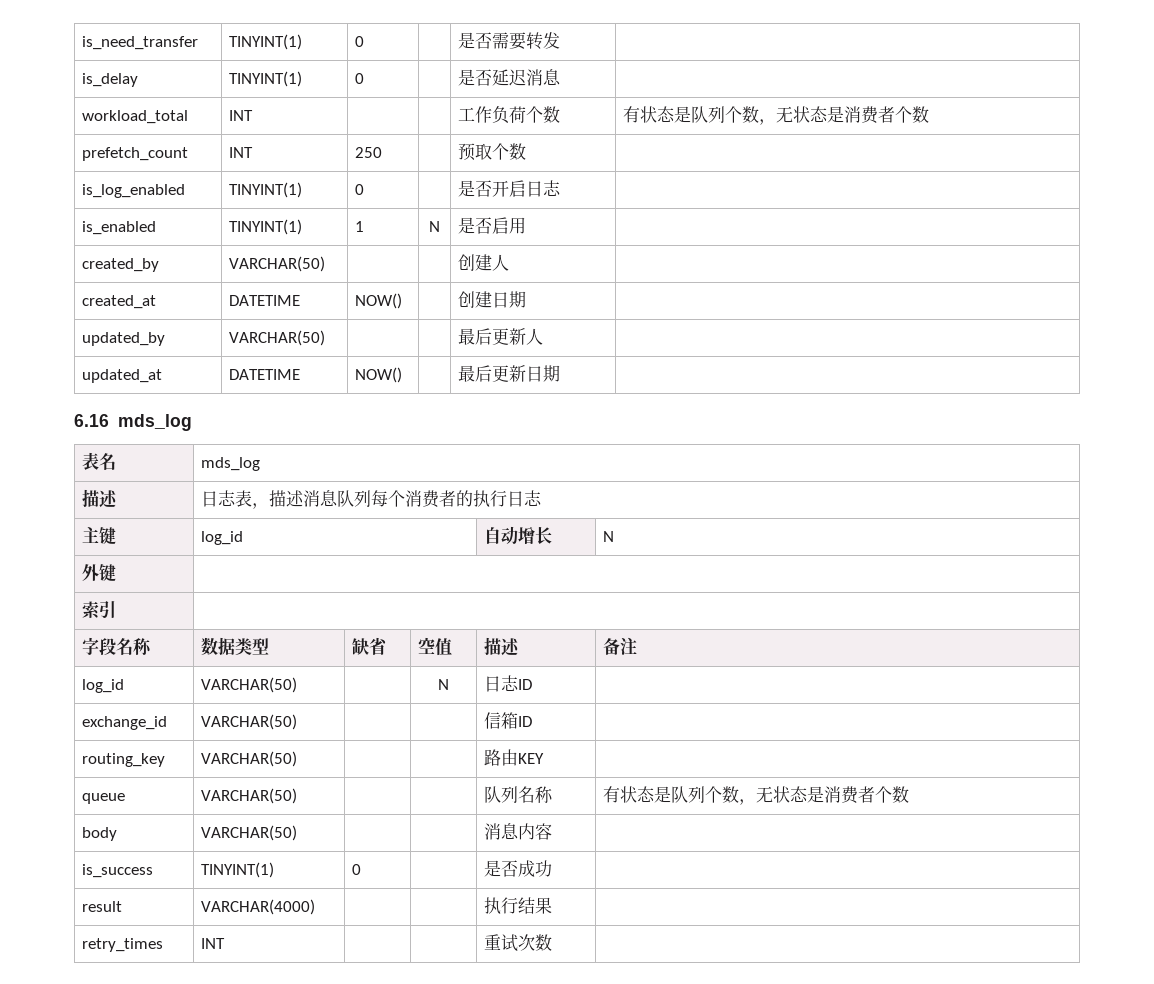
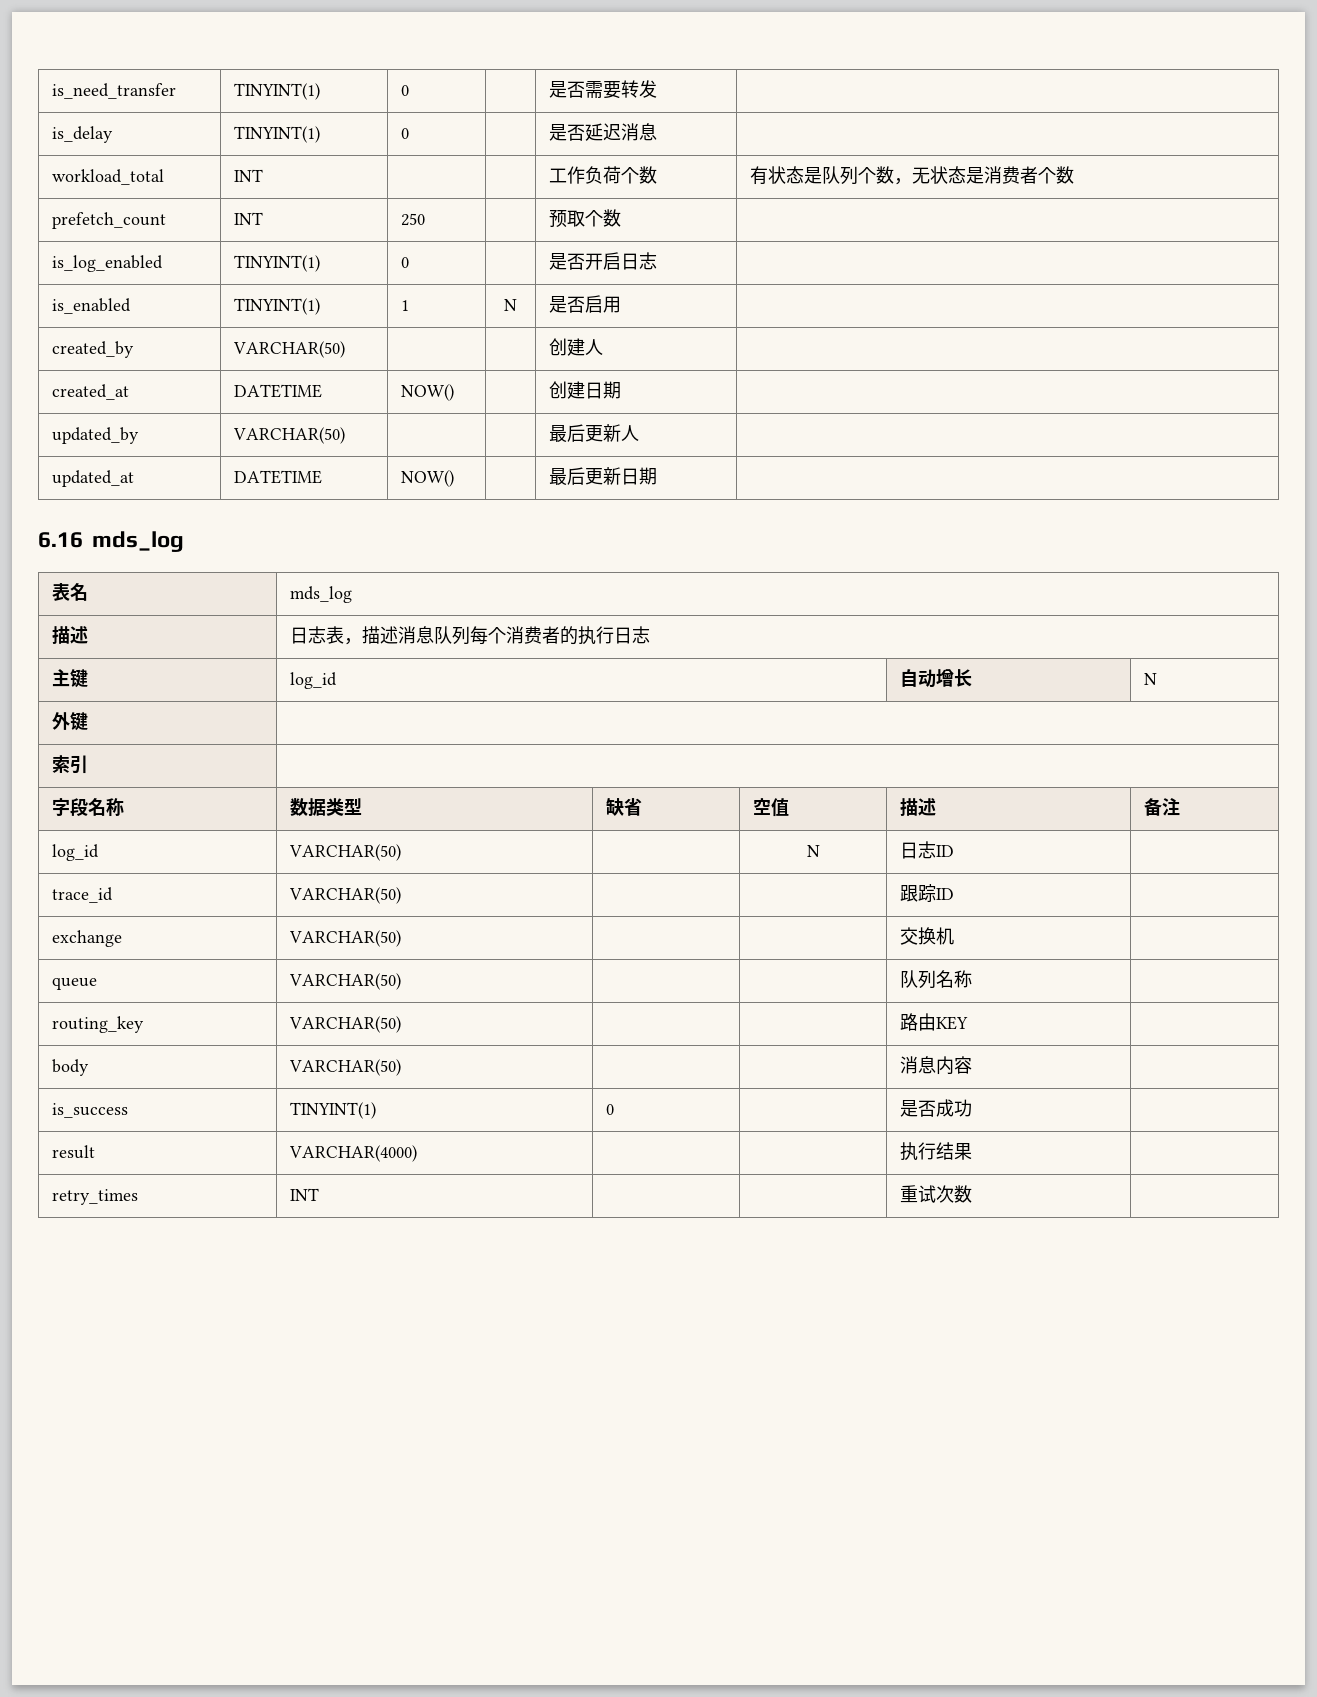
[82,716,168,730] [201,714,298,730] [484,712,533,729] [82,753,166,767] [201,751,298,767] [484,749,545,766] exchange_id | VARCHAR(50) | | | 信箱ID | // routing_key | VARCHAR(50) | | | 路由KEY -> [51,887,113,903] [288,887,401,904] [899,884,954,902] [51,930,122,947] [288,930,401,947] [899,927,954,945] trace_id | VARCHAR(50) | | | 跟踪ID | // exchange | VARCHAR(50) | | | 交换机
[603,786,910,805] 有状态是队列个数，无状态是消费者个数 -> [51,1016,144,1033] [288,1016,401,1033] [899,1013,968,1031] // routing_key | VARCHAR(50) | | | 路由KEY |

